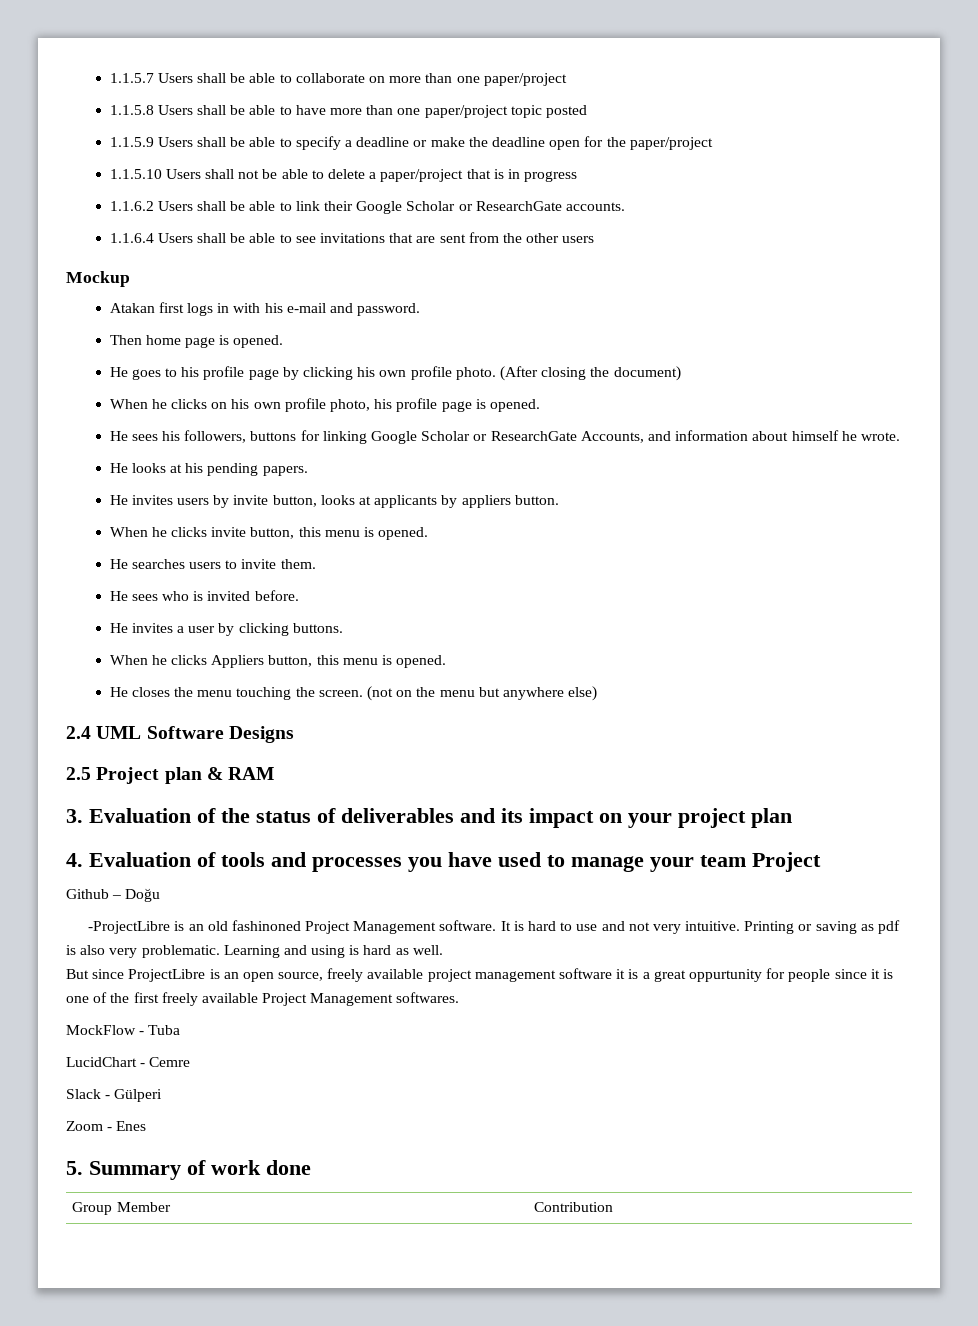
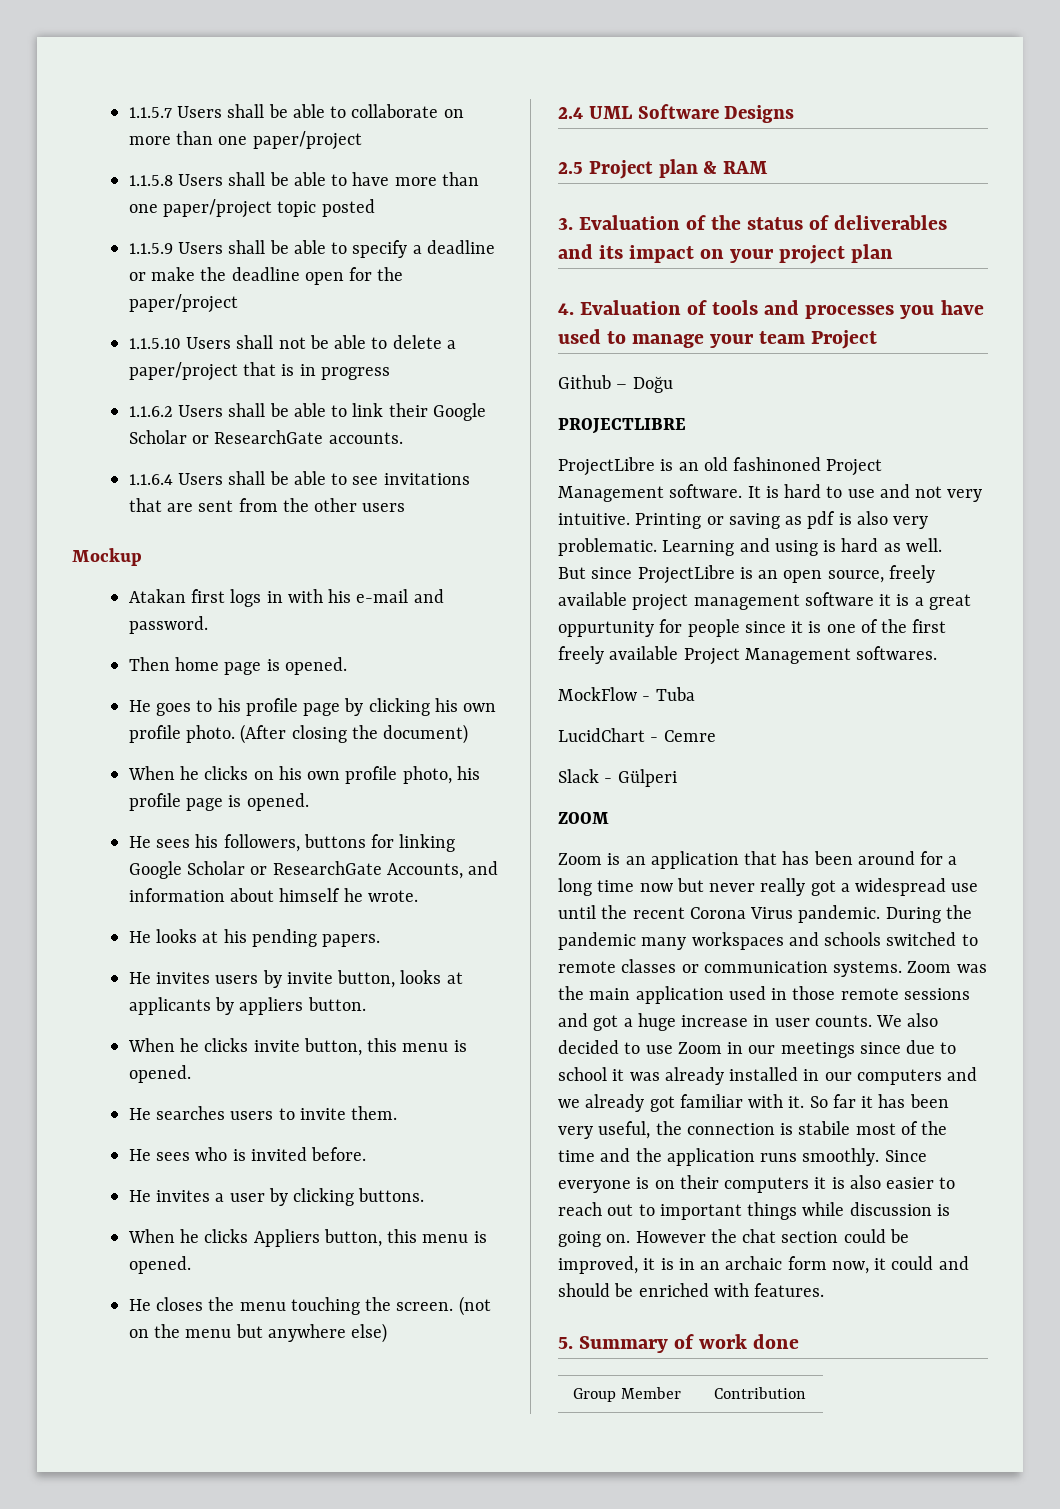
[88,921,171,934] -ProjectLibre -> [558,418,686,434] [558,457,655,476] PROJECTLIBRE // ProjectLibre
[66,1121,147,1131] // Zoom - Enes -> [558,812,609,824] [558,851,958,869] [558,878,979,896] [558,905,972,923] [558,932,978,950] [558,959,987,977] [558,986,970,1004] [558,1013,939,1031] [558,1040,957,1058] [558,1067,978,1085] [558,1094,949,1112] [558,1121,948,1139] [558,1148,927,1166] [558,1175,956,1193] [558,1202,950,1220] [558,1229,909,1247] [558,1256,969,1274] [558,1283,825,1297] // ZOOM // Zoom is an application that has been around for a long time now but never really got a widespread use until the recent Corona Virus pandemic. During the pandemic many workspaces and schools switched to remote classes or communication systems. Zoom was the main application used in those remote sessions and got a huge increase in user counts. We also decided to use Zoom in our meetings since due to school it was already installed in our computers and we already got familiar with it. So far it has been very useful, the connection is stabile most of the time and the application runs smoothly. Since everyone is on their computers it is also easier to reach out to important things while discussion is going on. However the chat section could be improved, it is in an archaic form now, it could and should be enriched with features.

